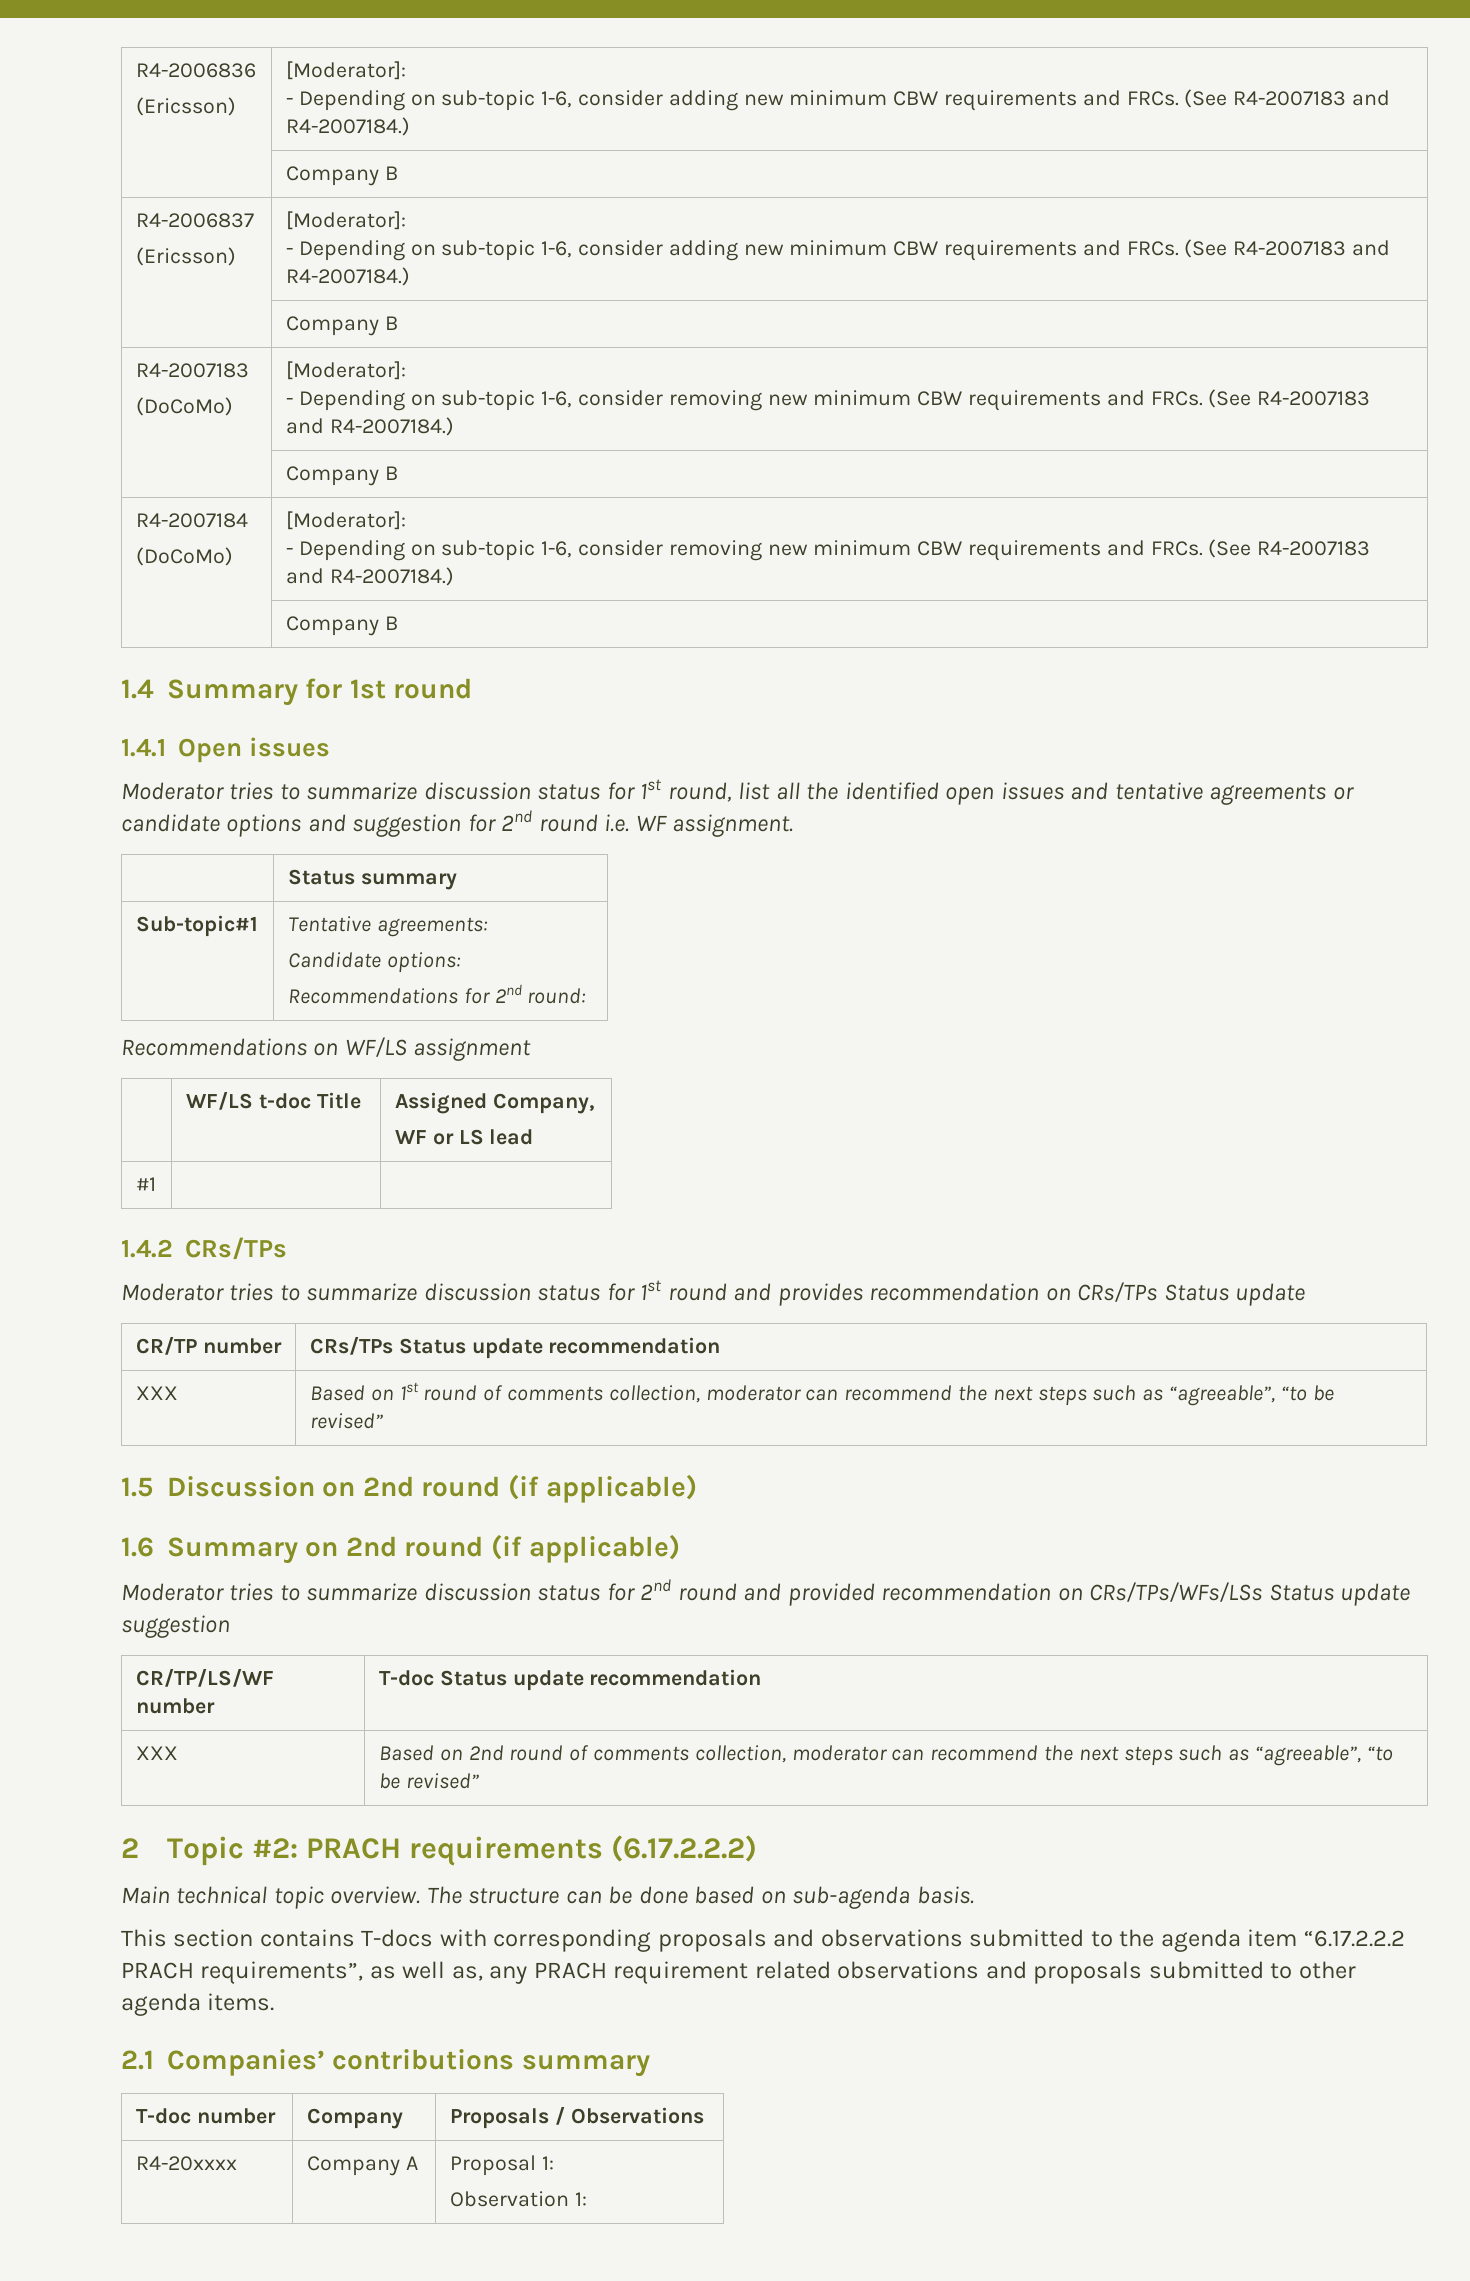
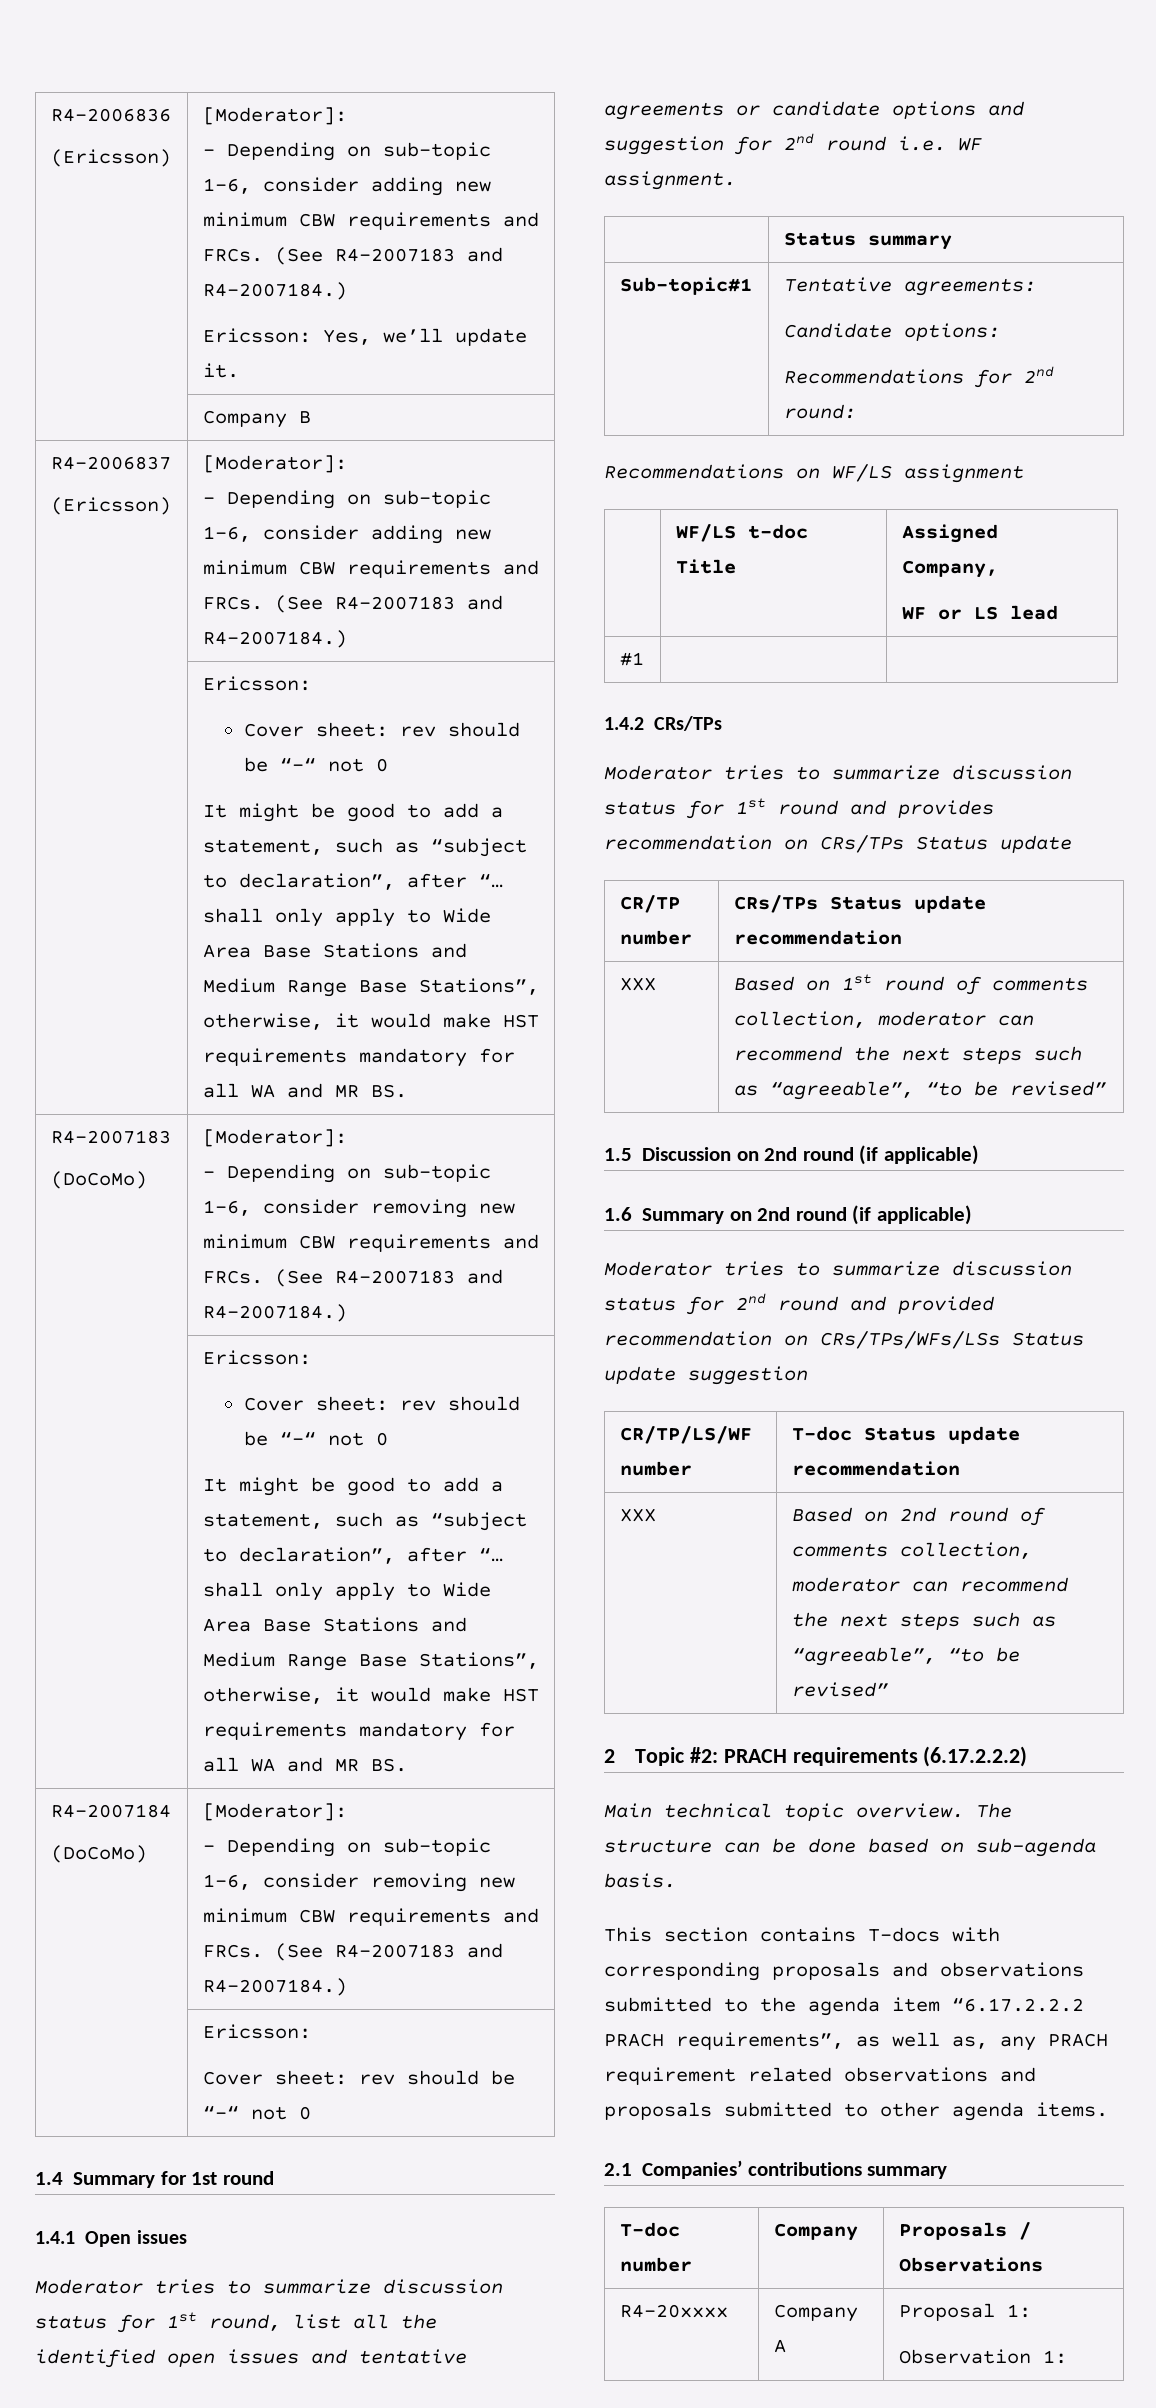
(410, 126) none -> [202,328,527,346] [202,363,239,378] // Ericsson: Yes, we’ll update it.
[285,316,398,336] Company B -> [202,676,311,691] [243,722,520,737] [243,757,388,772] [202,803,503,822] [202,838,527,857] [202,873,503,890] [202,908,491,927] [202,943,467,958] [202,978,539,997] [202,1013,539,1030] [202,1048,515,1067] [202,1083,407,1098] Ericsson: // Cover sheet: rev should be “-“ not 0 // It might be good to add a statement, such as “subject to declaration”, after “… shall only apply to Wide Area Base Stations and Medium Range Base Stations”, otherwise, it would make HST requirements mandatory for all WA and MR BS.
[285,466,398,486] Company B -> [202,1350,311,1365] [243,1396,520,1411] [243,1431,388,1446] [202,1477,503,1496] [202,1512,527,1531] [202,1547,503,1564] [202,1582,491,1601] [202,1617,467,1632] [202,1652,539,1671] [202,1687,539,1704] [202,1722,515,1741] [202,1757,407,1772] Ericsson: // Cover sheet: rev should be “-“ not 0 // It might be good to add a statement, such as “subject to declaration”, after “… shall only apply to Wide Area Base Stations and Medium Range Base Stations”, otherwise, it would make HST requirements mandatory for all WA and MR BS.
[285,616,398,636] Company B -> [202,2024,311,2039] [202,2070,515,2085] [202,2105,311,2120] Ericsson: // Cover sheet: rev should be “-“ not 0

